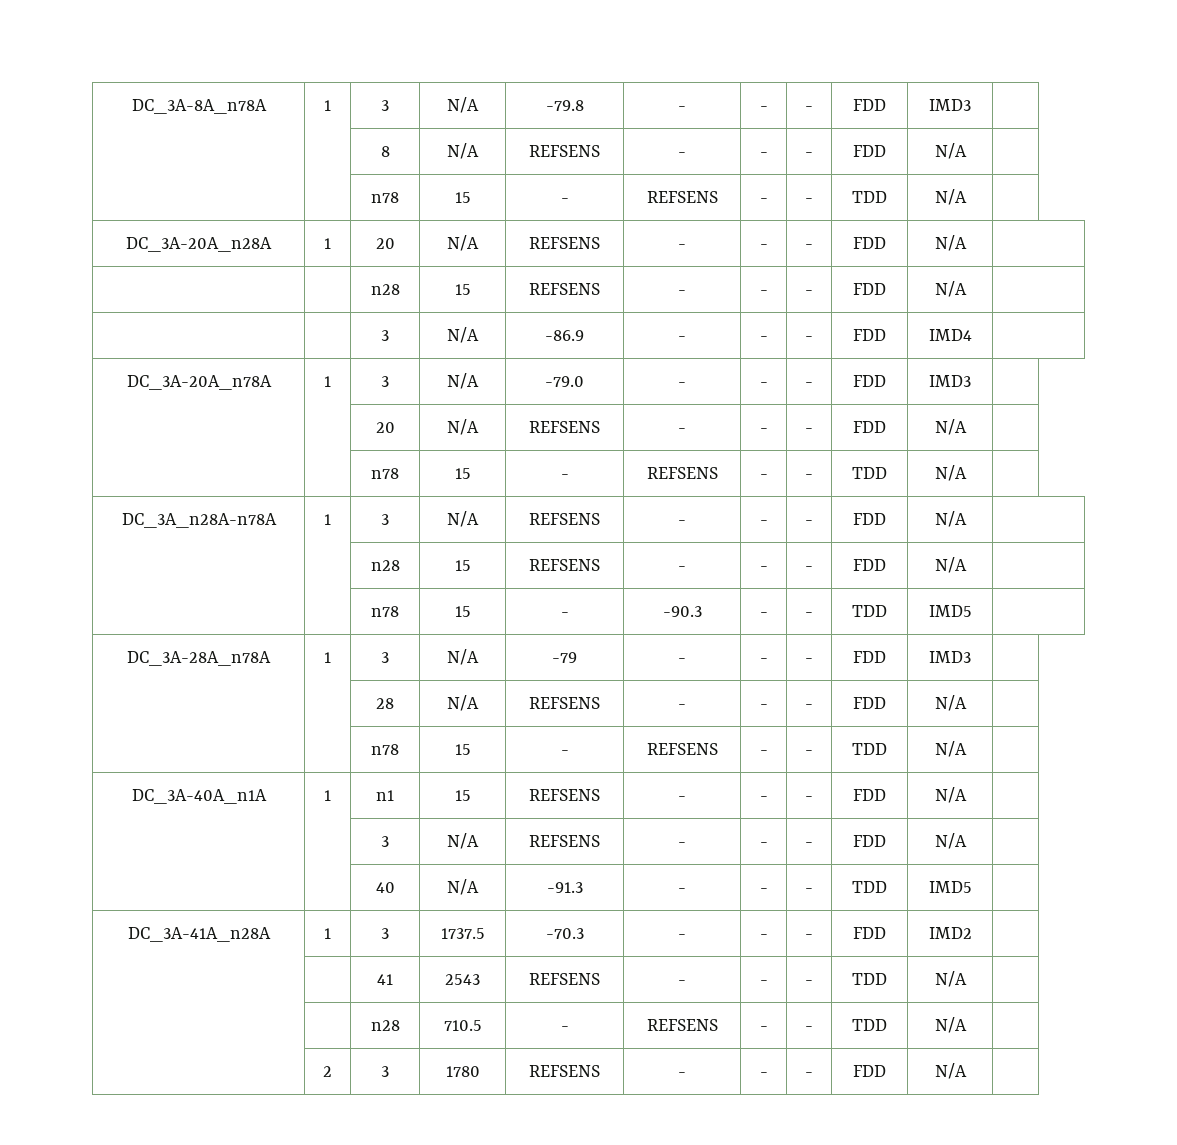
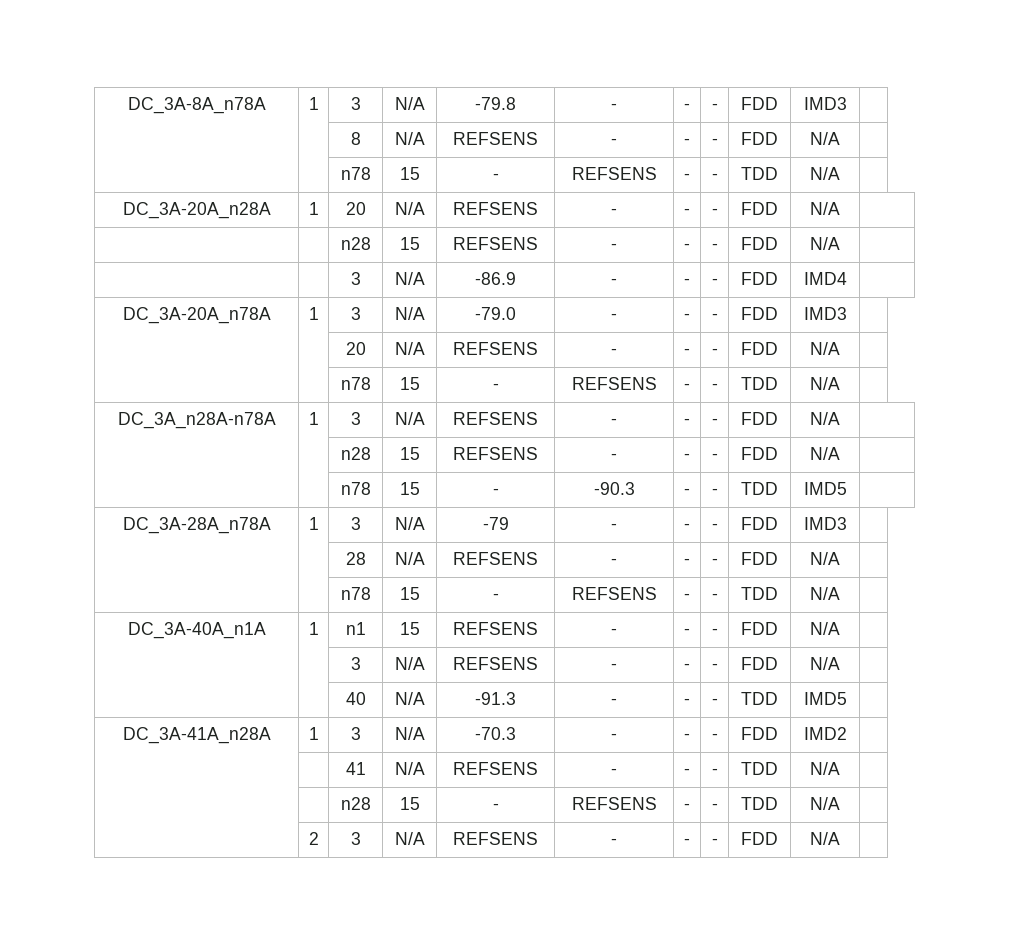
[440,928,485,939] 1737.5 -> [394,727,425,740] N/A
[445,974,480,985] 2543 -> [394,762,425,775] N/A
[443,1020,482,1031] 710.5 -> [399,797,420,810] 15
[445,1066,480,1077] 1780 -> [394,832,425,845] N/A

